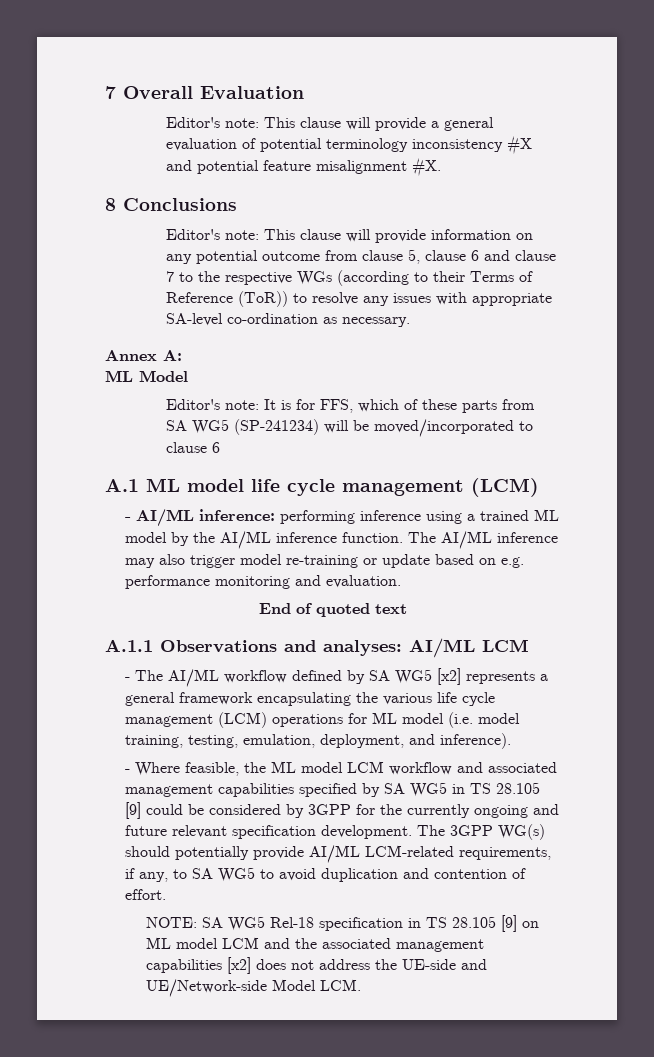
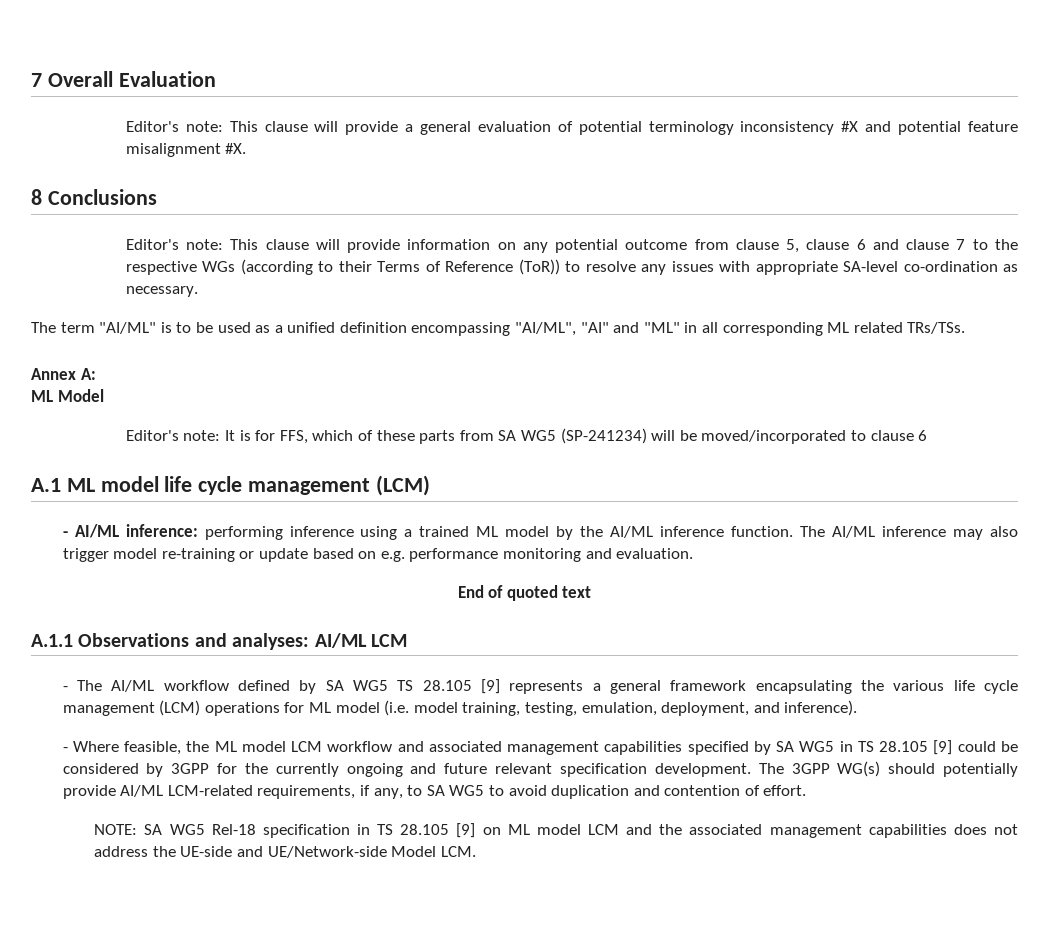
(411, 322) none -> [31,322,966,336] // The term "AI/ML" is to be used as a unified definition encompassing "AI/ML", "AI" and "ML" in all corresponding ML related TRs/TSs.
[437,668,462,685] [x2] -> [397,679,500,694] TS 28.105 [9]
[226,957,251,974] [x2] -> (947, 831) none

